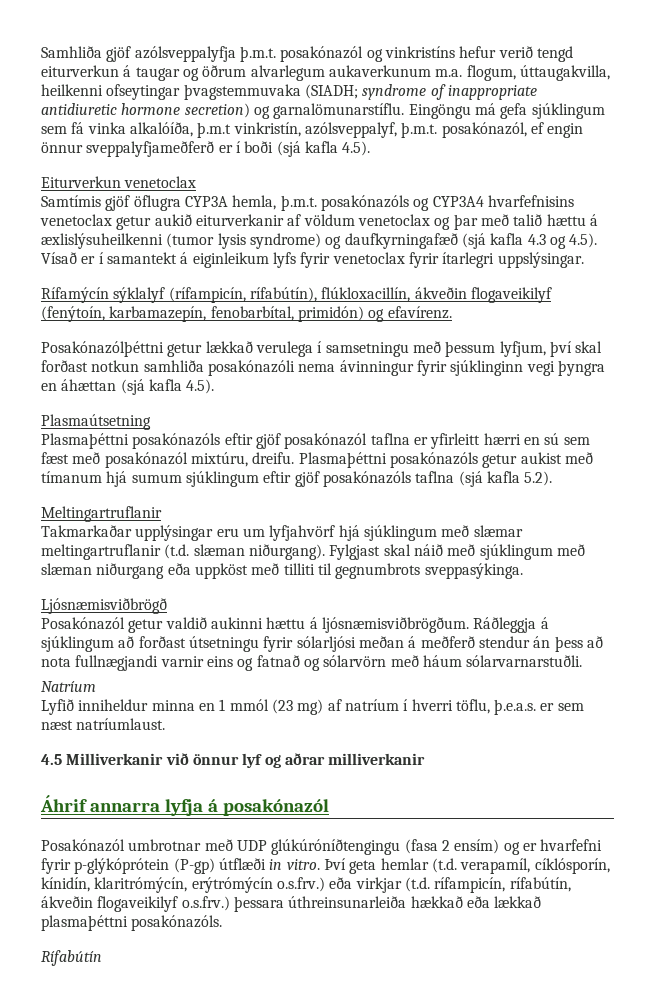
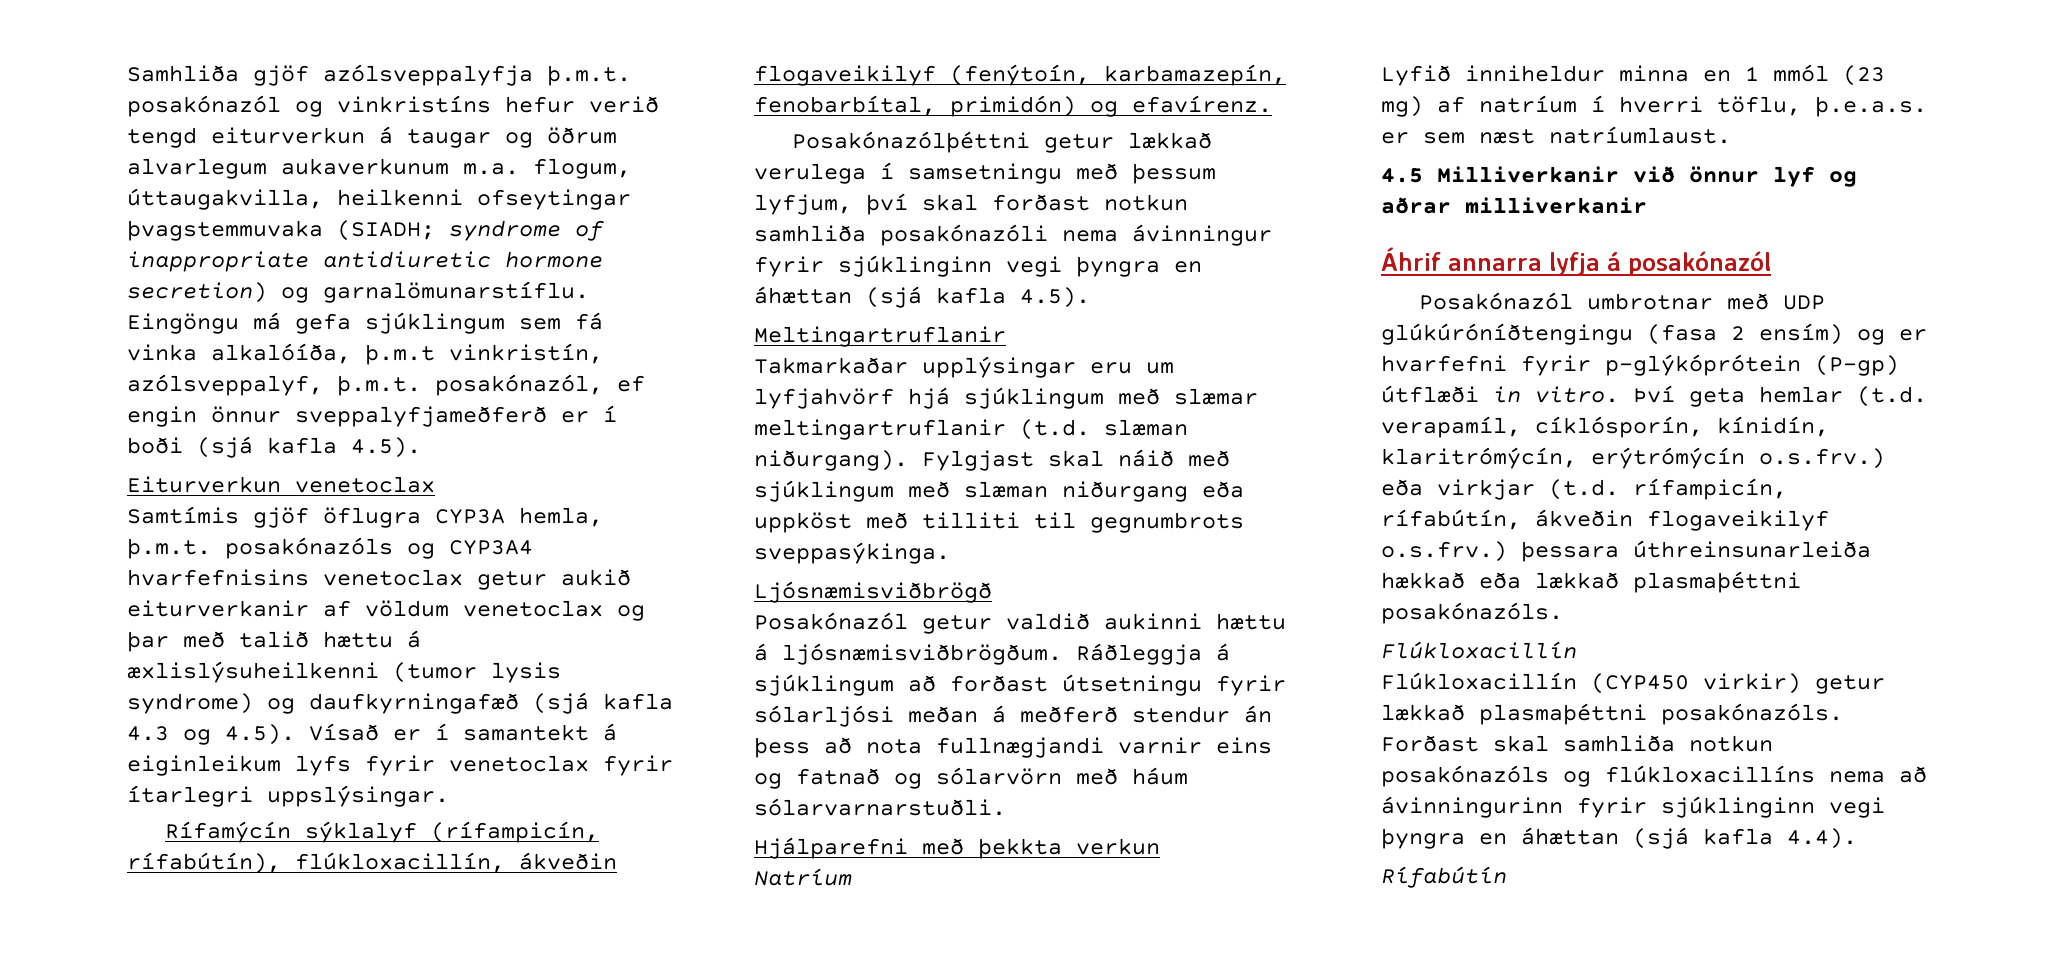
[41,414,151,430] [41,433,590,449] [41,452,593,468] [41,471,553,487] // Plasmaútsetning // Plasmaþéttni posakónazóls eftir gjöf posakónazól taflna er yfirleitt hærri en sú sem fæst með posakónazól mixtúru, dreifu. Plasmaþéttni posakónazóls getur aukist með tímanum hjá sumum sjúklingum eftir gjöf posakónazóls taflna (sjá kafla 5.2). -> (1090, 297) none
(583, 661) none -> [754,837,1160,859] // Hjálparefni með þekkta verkun
(223, 923) none -> [1381,641,1577,659] [1381,672,1885,694] [1381,703,1843,725] [1381,735,1773,752] [1381,765,1927,787] [1381,796,1885,818] [1381,827,1857,849] // Flúkloxacillín // Flúkloxacillín (CYP450 virkir) getur lækkað plasmaþéttni posakónazóls. Forðast skal samhliða notkun posakónazóls og flúkloxacillíns nema að ávinningurinn fyrir sjúklinginn vegi þyngra en áhættan (sjá kafla 4.4).

